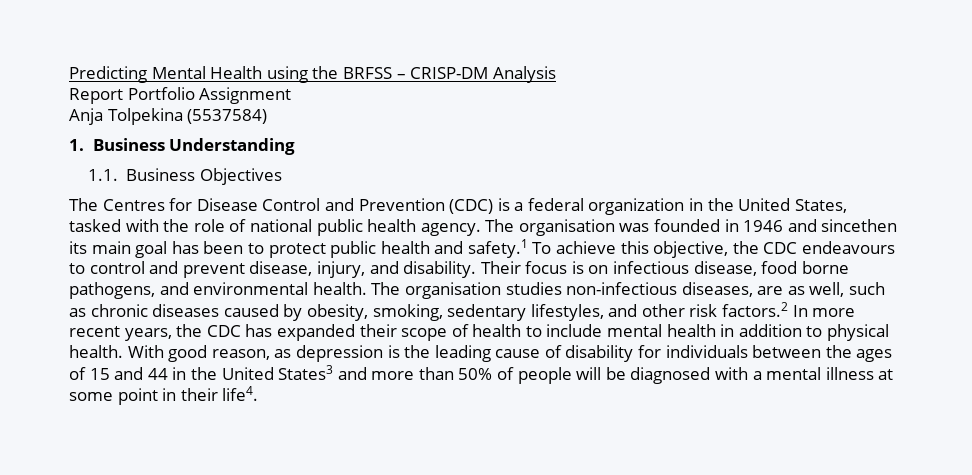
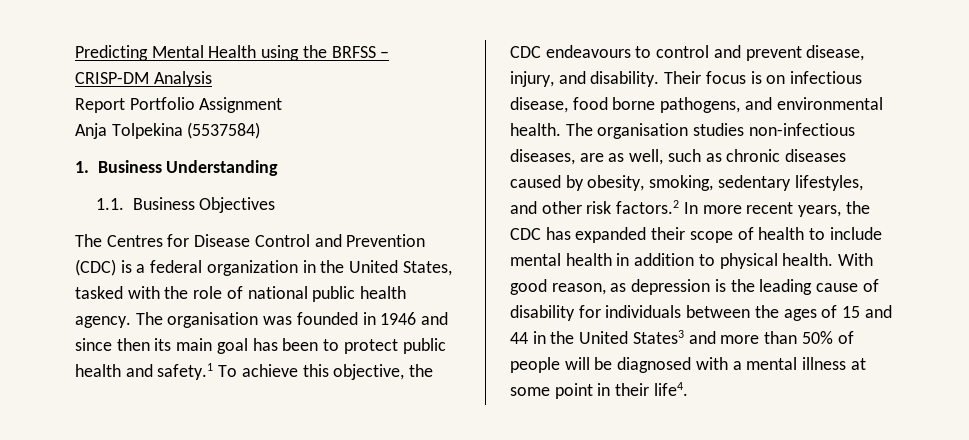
[821,219,898,232] sincethen -> [75,338,150,351] since then

